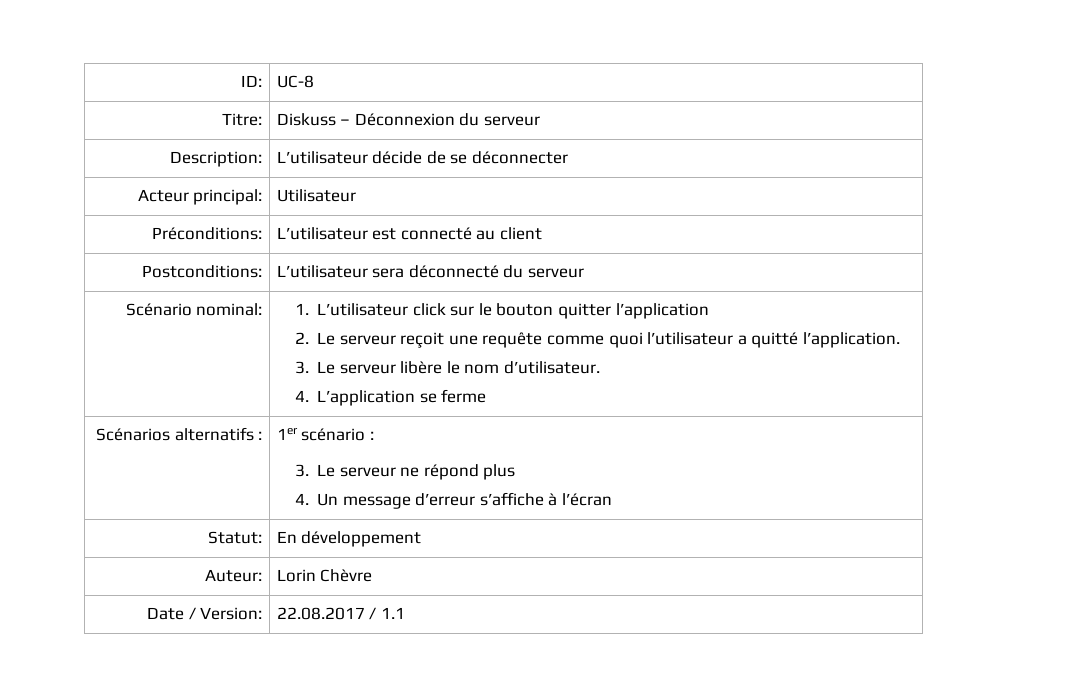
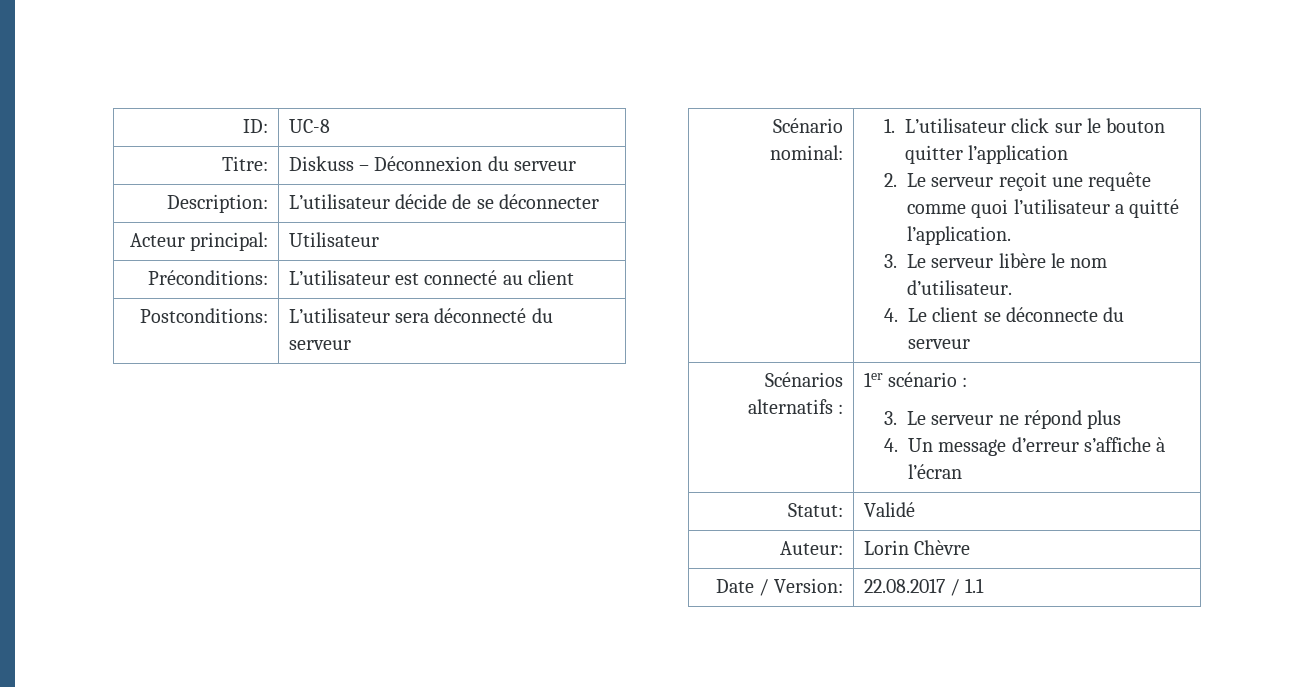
[317,389,487,406] L’application se ferme -> [907,307,1125,322] [907,339,970,349] Le client se déconnecte du serveur
[276,531,422,547] En développement -> [863,502,915,517] Validé

